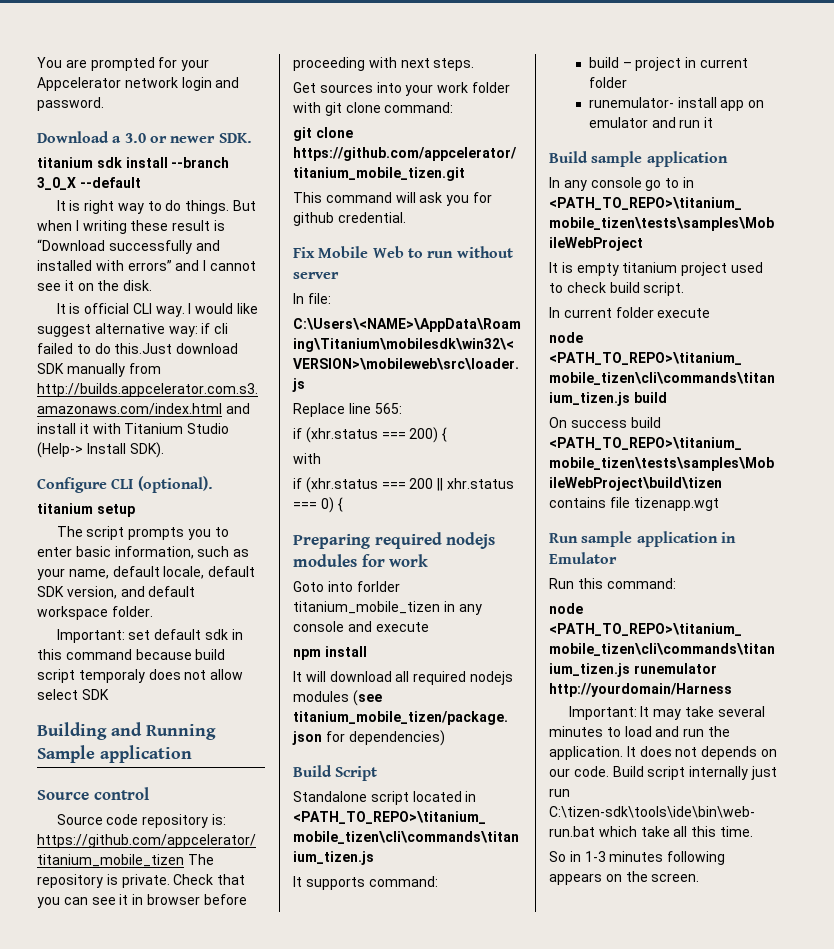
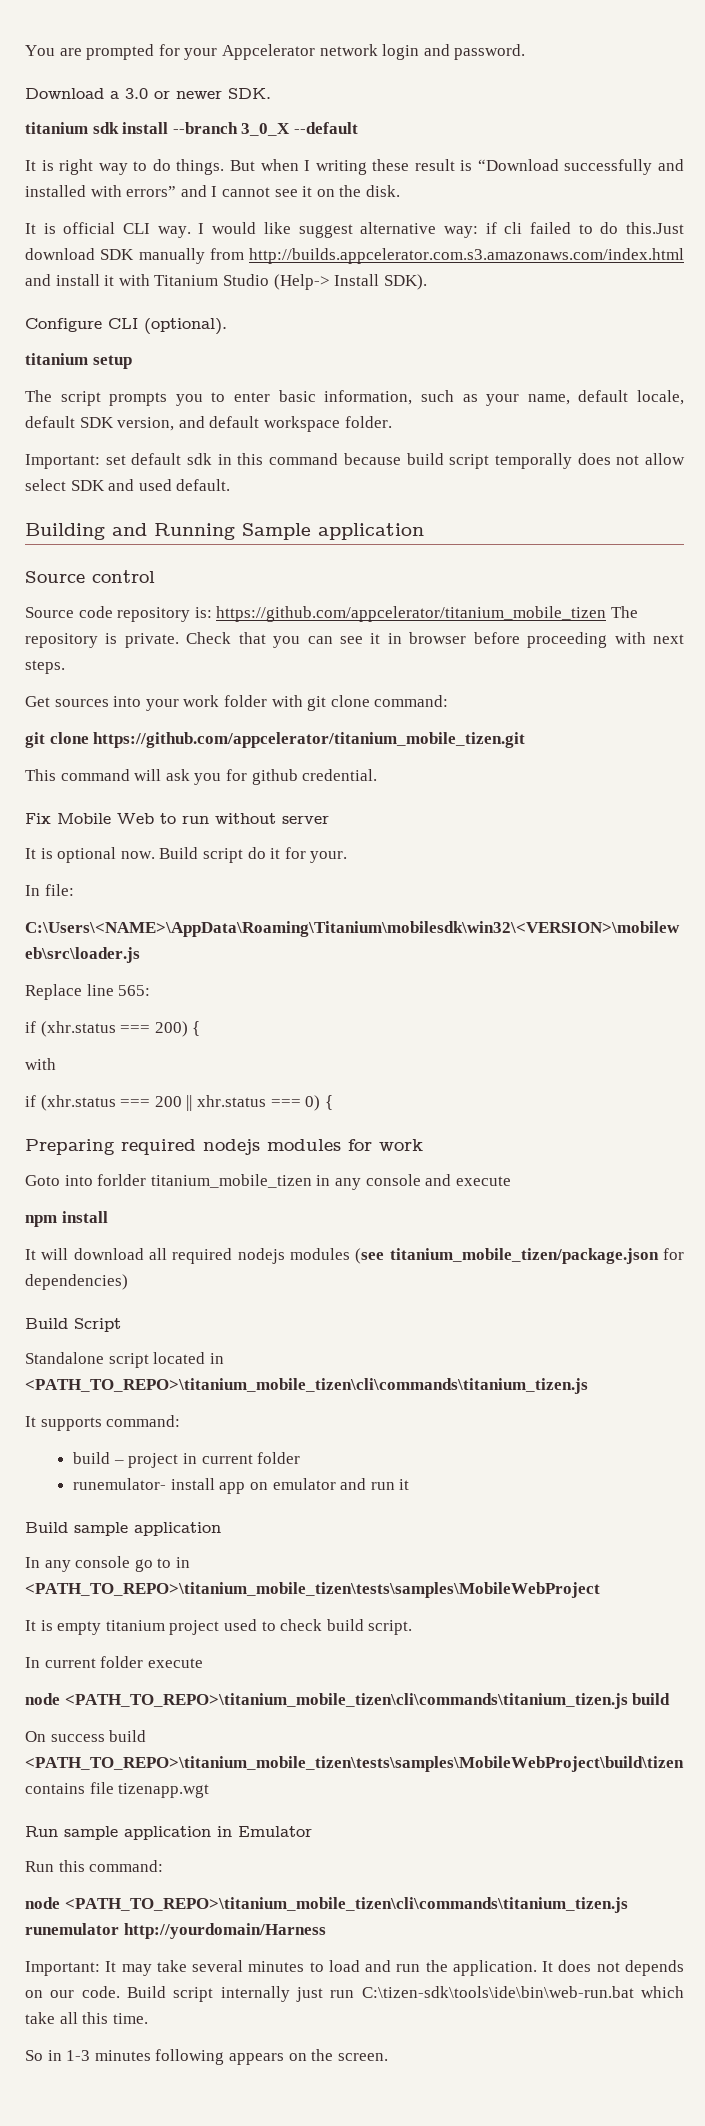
[78,669,145,683] temporaly -> [494,453,572,469] temporally
(109, 694) none -> [108,479,231,491] and used default.
(339, 275) none -> [25,847,348,863] // It is optional now. Build script do it for your.

